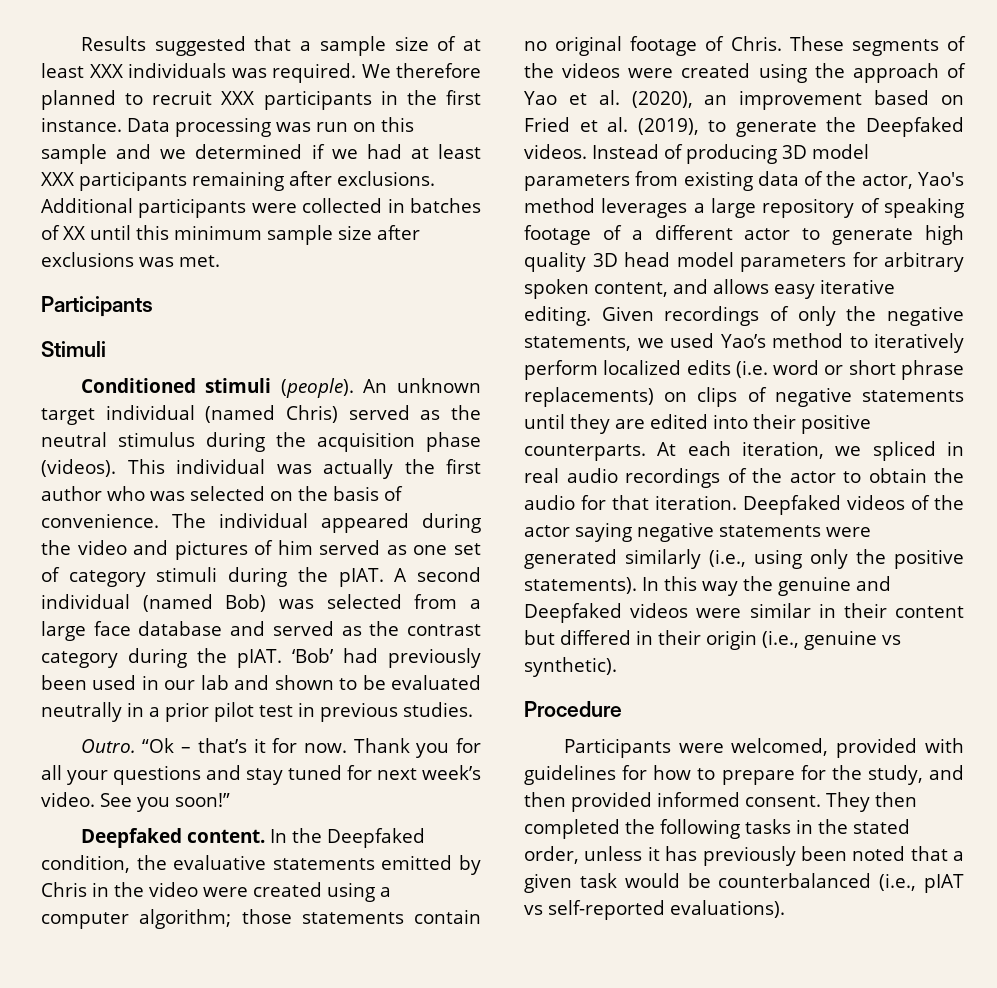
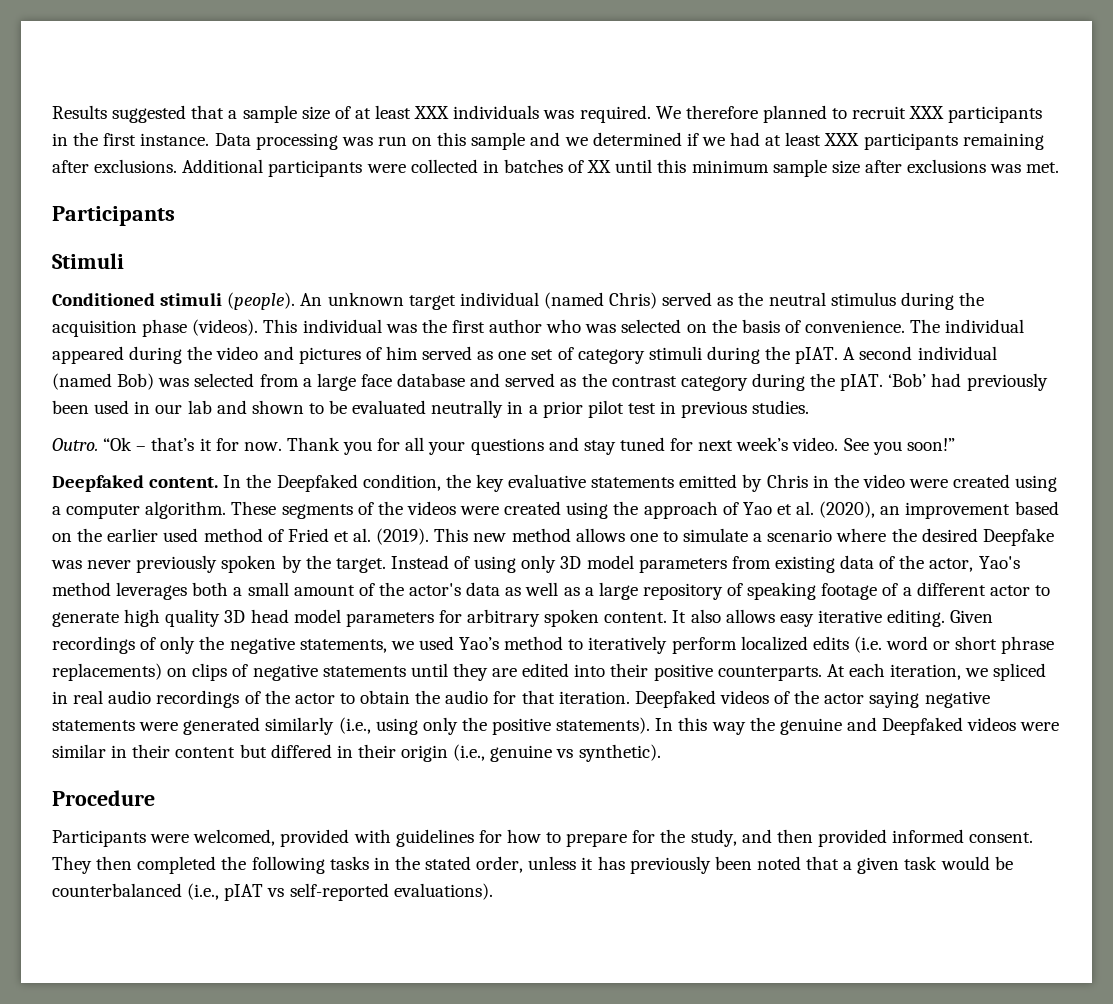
[323,459,393,479] actually -> (417, 328) none
(167, 862) none -> [475,474,504,492] key
[139,909,481,929] [524,36,782,56] algorithm; those statements contain no original footage of Chris. -> [145,501,227,519] algorithm.
[524,117,964,137] [524,144,777,164] Fried et al. (2019), to generate the Deepfaked videos. Instead of producing -> [77,528,1054,546] [51,555,557,573] the earlier used method of Fried et al. (2019). This new method allows one to simulate a scenario where the desired Deepfake was never previously spoken by the target. Instead of using only
(688, 208) none -> [192,582,580,596] both a small amount of the actor's data as well as
[594,279,708,297] content, and -> [604,609,721,623] content. It also

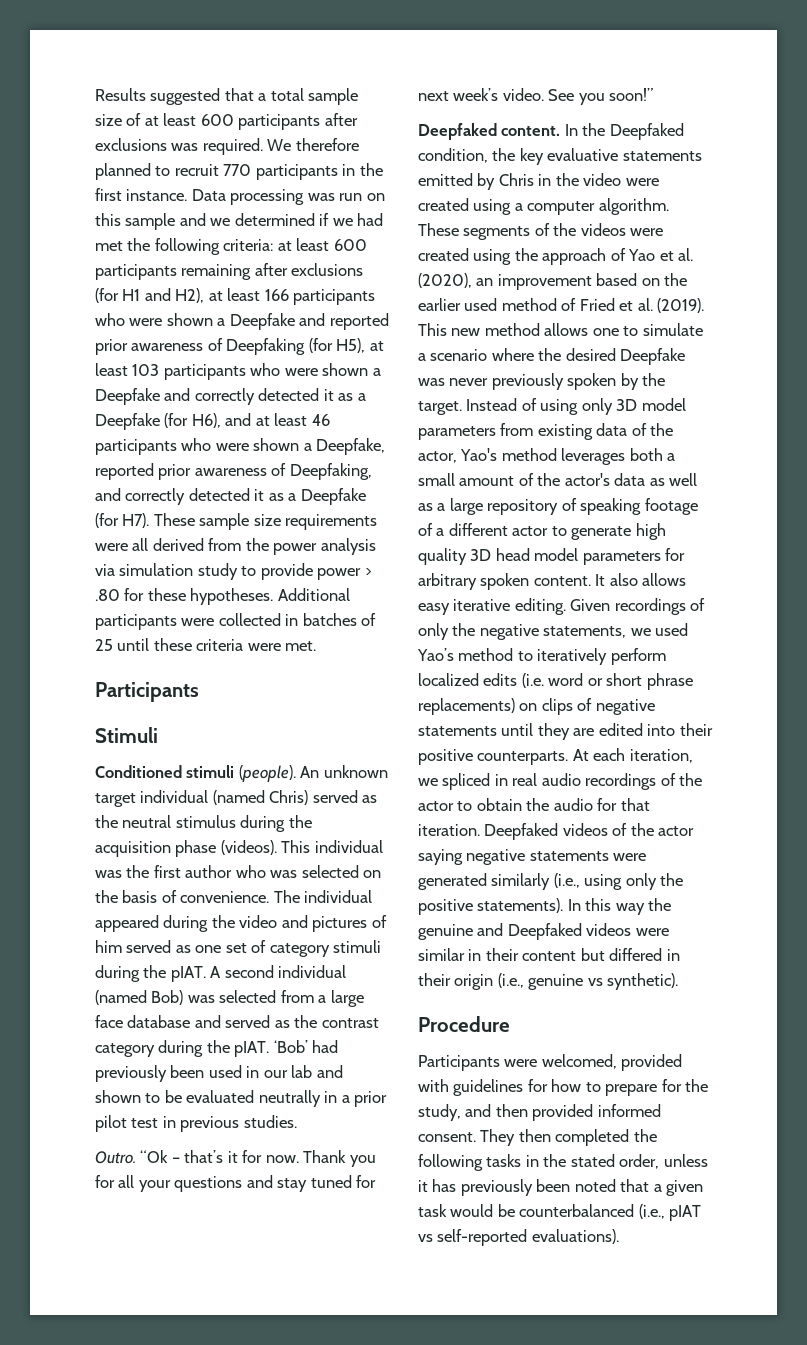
(238, 114) none -> [270,88,304,101] total
[414,105,540,119] XXX individuals -> [200,113,358,130] [95,138,167,151] 600 participants after exclusions
[909,106,945,119] XXX -> [223,164,252,176] 770
[765,132,860,146] at least XXX -> [95,238,367,255] met the following criteria: at least 600
[94,159,178,173] exclusions. -> [291,263,364,276] [95,288,376,305] [95,313,389,330] [95,338,384,355] [95,363,381,380] [95,388,366,405] [95,413,330,430] [95,438,386,455] [95,463,372,480] [95,488,366,505] [95,513,378,530] [95,538,376,555] [95,563,372,580] [95,588,274,605] exclusions (for H1 and H2), at least 166 participants who were shown a Deepfake and reported prior awareness of Deepfaking (for H5), at least 103 participants who were shown a Deepfake and correctly detected it as a Deepfake (for H6), and at least 46 participants who were shown a Deepfake, reported prior awareness of Deepfaking, and correctly detected it as a Deepfake (for H7). These sample size requirements were all derived from the power analysis via simulation study to provide power > .80 for these hypotheses.
[587,159,1022,177] XX until this minimum sample size after exclusions was -> [95,638,281,651] 25 until these criteria were

